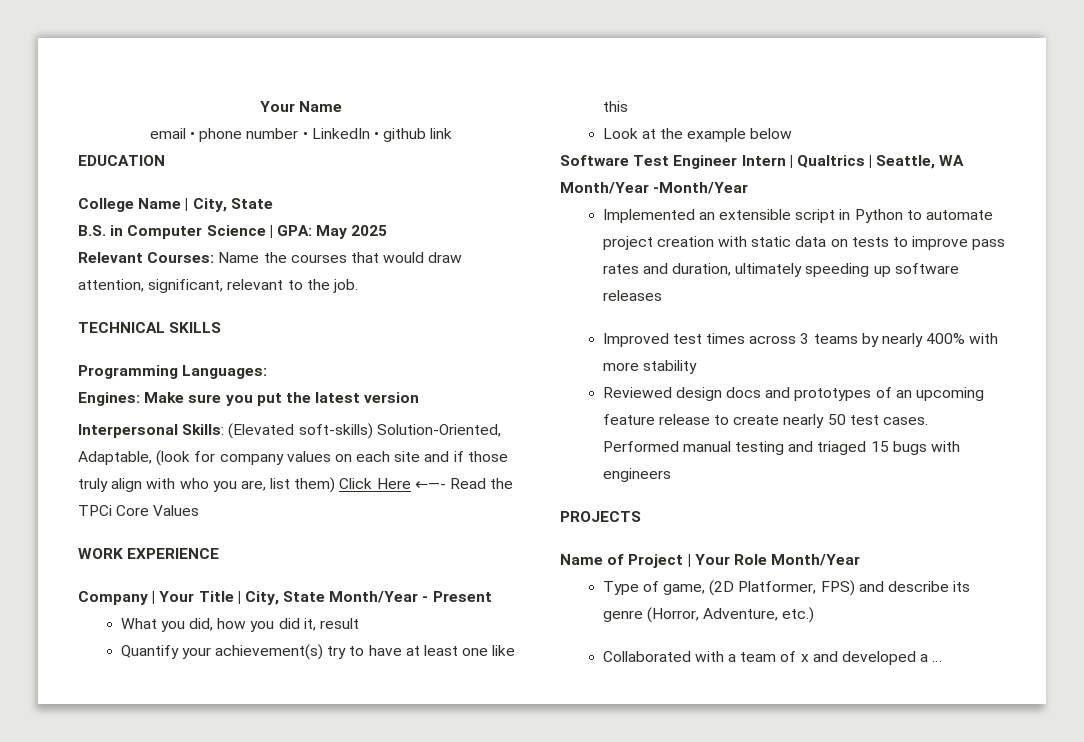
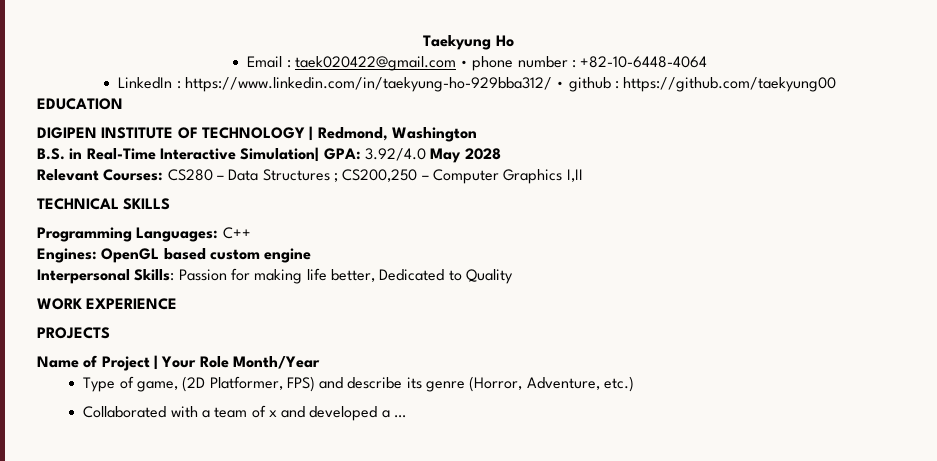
[259,101,343,112] [149,128,453,142] [78,155,165,166] [78,198,273,212] [78,225,388,239] [78,252,463,263] [78,279,358,293] Your Name // email • phone number • LinkedIn • github link // EDUCATION // College Name | City, State // B.S. in Computer Science | GPA: May 2025 // Relevant Courses: Name the courses that would draw attention, significant, relevant to the job. -> [423,35,514,50] [247,56,708,71] [118,77,837,92] [37,98,123,110] [37,126,477,142] [37,147,501,163] [37,169,583,184] Taekyung Ho // Email : taek020422@gmail.com • phone number : +82-10-6448-4064 // LinkedIn : https://www.linkedin.com/in/taekyung-ho-929bba312/ • github : https://github.com/taekyung00 // EDUCATION // DIGIPEN INSTITUTE OF TECHNOLOGY | Redmond, Washington // B.S. in Real-Time Interactive Simulation| GPA: 3.92/4.0 May 2028 // Relevant Courses: CS280 – Data Structures ; CS200,250 – Computer Graphics I,II
(268, 372) none -> [222,227,251,239] C++
[144,392,420,406] [78,423,501,439] [78,450,508,466] [78,477,514,493] [78,505,200,516] [78,548,220,559] [78,591,492,605] [120,618,359,632] [120,644,516,660] [602,101,628,112] [602,128,793,142] [560,155,965,169] [560,182,749,194] [602,209,993,223] [602,236,1006,250] [602,263,959,277] [602,290,662,301] [602,333,999,347] [602,360,697,374] [602,387,984,401] [602,414,928,428] [602,441,960,455] [602,468,671,482] Make sure you put the latest version // Interpersonal Skills: (Elevated soft-skills) Solution-Oriented, Adaptable, (look for company values on each site and if those truly align with who you are, list them) Click Here ←—- Read the TPCi Core Values // WORK EXPERIENCE // Company | Your Title | City, State Month/Year - Present // What you did, how you did it, result // Quantify your achievement(s) try to have at least one like this // Look at the example below // Software Test Engineer Intern | Qualtrics | Seattle, WA Month/Year -Month/Year // Implemented an extensible script in Python to automate project creation with static data on tests to improve pass rates and duration, ultimately speeding up software releases // Improved test times across 3 teams by nearly 400% with more stability // Reviewed design docs and prototypes of an upcoming feature release to create nearly 50 test cases. Performed manual testing and triaged 15 bugs with engineers -> [101,248,312,263] [37,268,513,284] [37,298,178,310] OpenGL based custom engine // Interpersonal Skills: Passion for making life better, Dedicated to Quality // WORK EXPERIENCE

